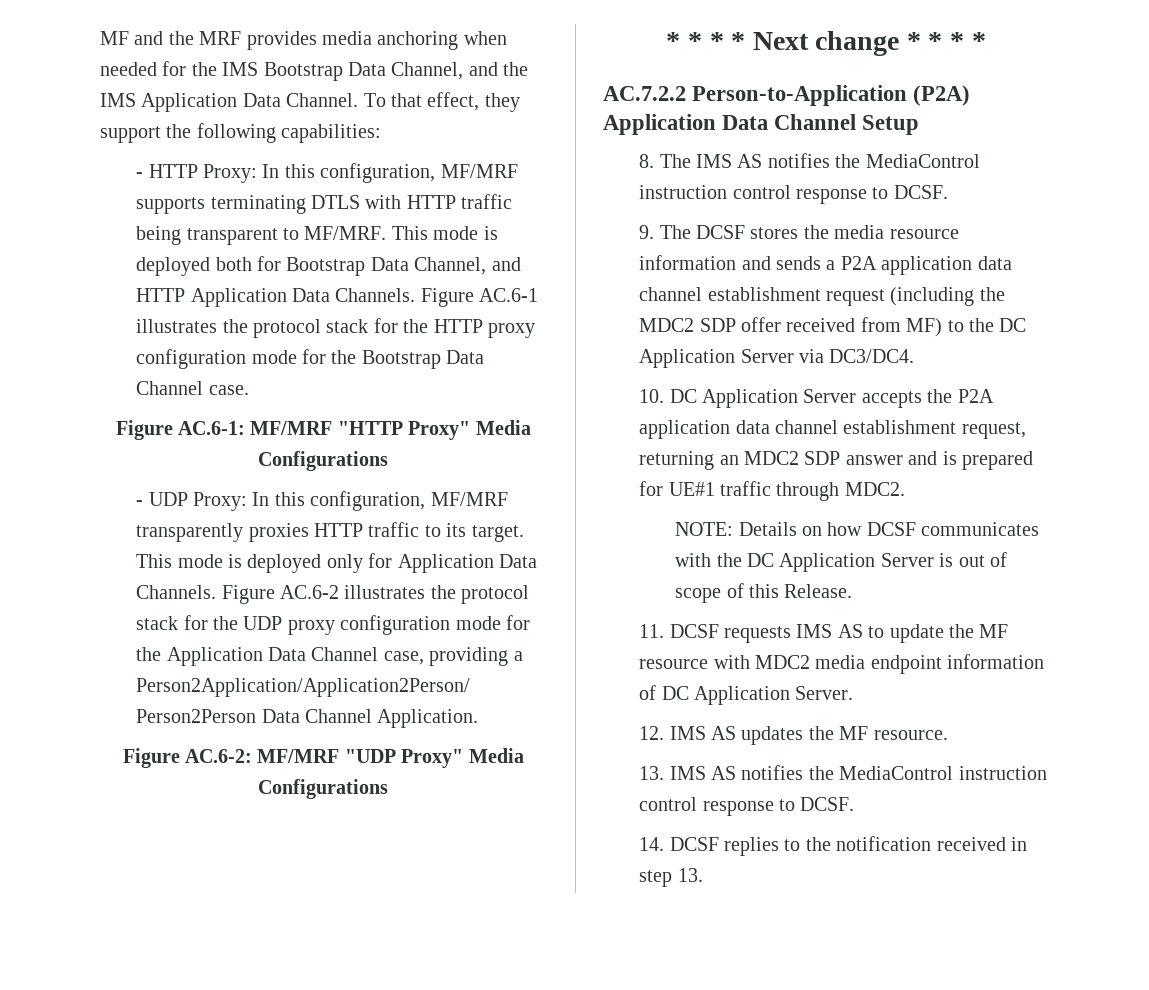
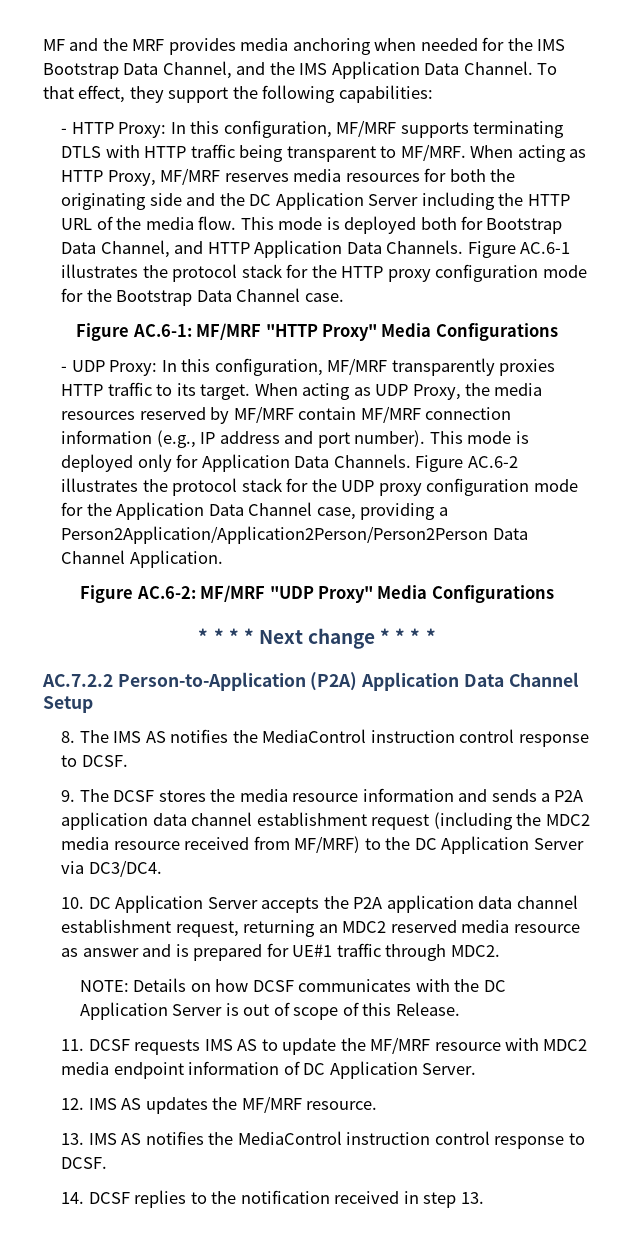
(387, 233) none -> [470,145,587,162] [61,168,516,186] [61,192,570,210] [61,216,237,230] When acting as HTTP Proxy, MF/MRF reserves media resources for both the originating side and the DC Application Server including the HTTP URL of the media flow.
(524, 533) none -> [254,383,543,400] [61,406,512,424] [61,430,426,448] When acting as UDP Proxy, the media resources reserved by MF/MRF contain MF/MRF connection information (e.g., IP address and port number).
[699,317,781,332] SDP offer -> [61,837,180,850] media resource
[906,318,943,337] MF) -> [294,836,361,853] MF/MRF)
[804,451,841,465] SDP -> [390,920,580,933] [61,948,79,957] reserved media resource as
[979,624,1009,638] MF -> [370,1037,431,1054] MF/MRF
[839,726,869,740] MF -> [241,1096,302,1113] MF/MRF

